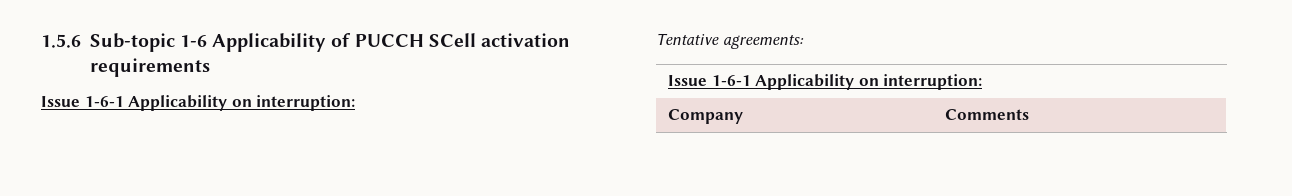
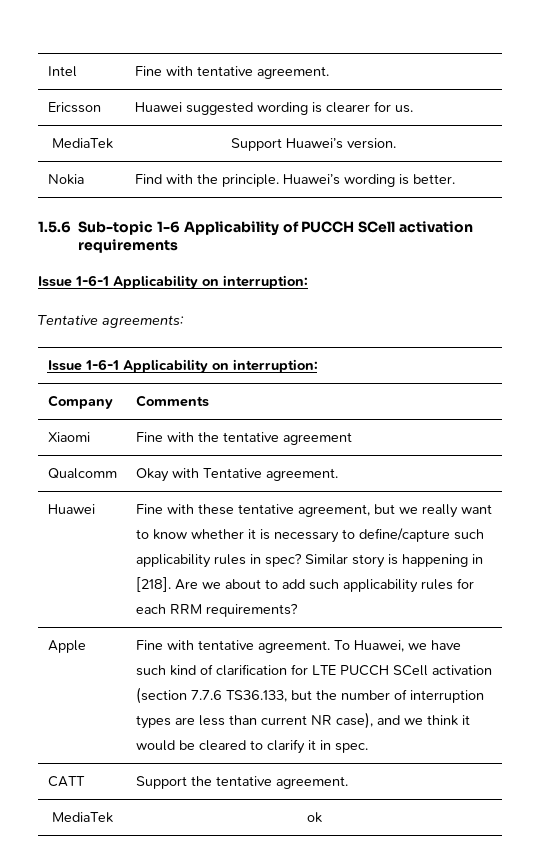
(41, 41) none -> [47,66,77,77] [134,66,329,79] [47,102,101,113] [134,101,413,115] [51,138,113,149] [231,138,396,151] [47,174,84,185] [134,174,455,187] Intel | Fine with tentative agreement. // Ericsson | Huawei suggested wording is clearer for us. // MediaTek | Support Huawei’s version. // Nokia | Find with the principle. Huawei’s wording is better. //
(1030, 114) none -> [47,432,90,442] [135,432,352,445] [47,468,117,479] [135,468,338,482] [47,504,95,514] [135,504,492,518] [135,528,484,543] [135,553,483,568] [135,577,474,593] [135,603,298,617] [47,640,86,653] [135,640,461,653] [135,664,492,676] [135,687,484,704] [135,712,470,729] [135,739,368,754] [47,776,85,787] [135,776,348,789] [52,812,113,823] [306,812,322,823] // Xiaomi | Fine with the tentative agreement // Qualcomm | Okay with Tentative agreement. // Huawei | Fine with these tentative agreement, but we really want to know whether it is necessary to define/capture such applicability rules in spec? Similar story is happening in [218]. Are we about to add such applicability rules for each RRM requirements? // Apple | Fine with tentative agreement. To Huawei, we have such kind of clarification for LTE PUCCH SCell activation (section 7.7.6 TS36.133, but the number of interruption types are less than current NR case), and we think it would be cleared to clarify it in spec. // CATT | Support the tentative agreement. // MediaTek | ok

